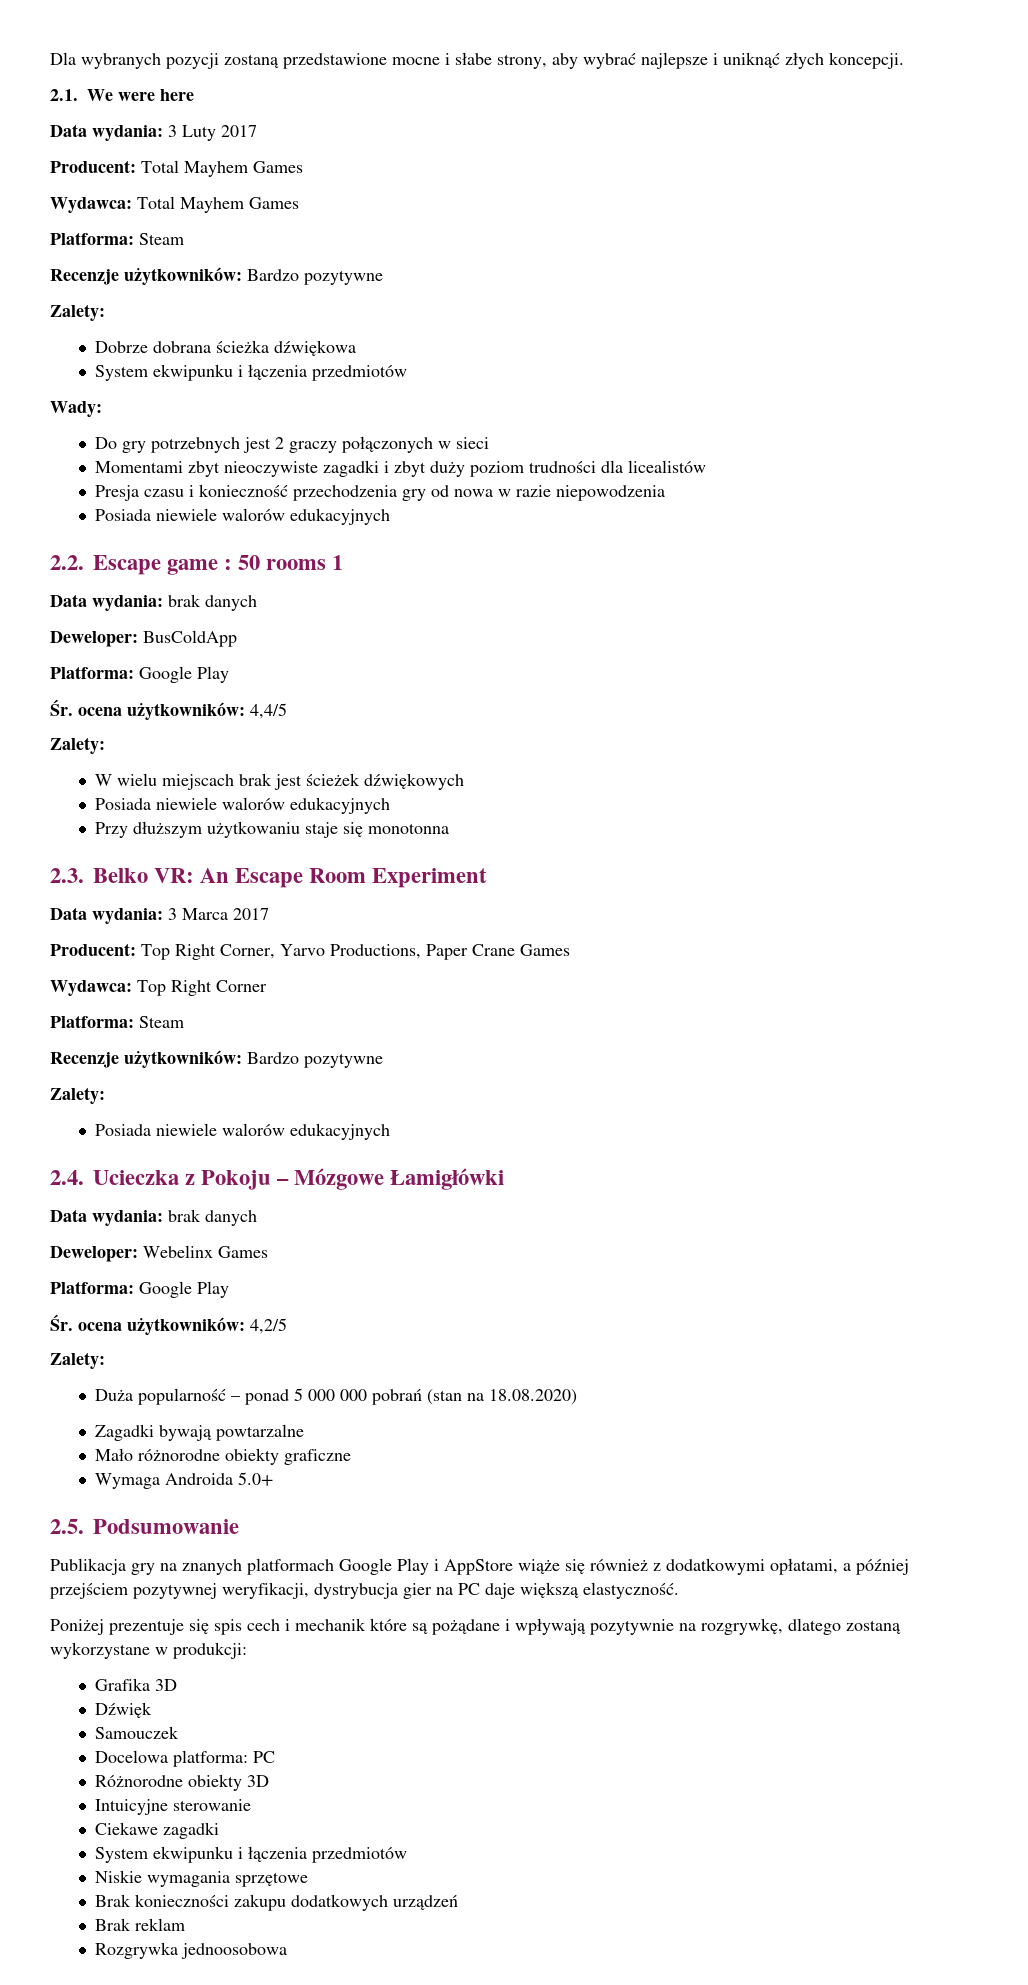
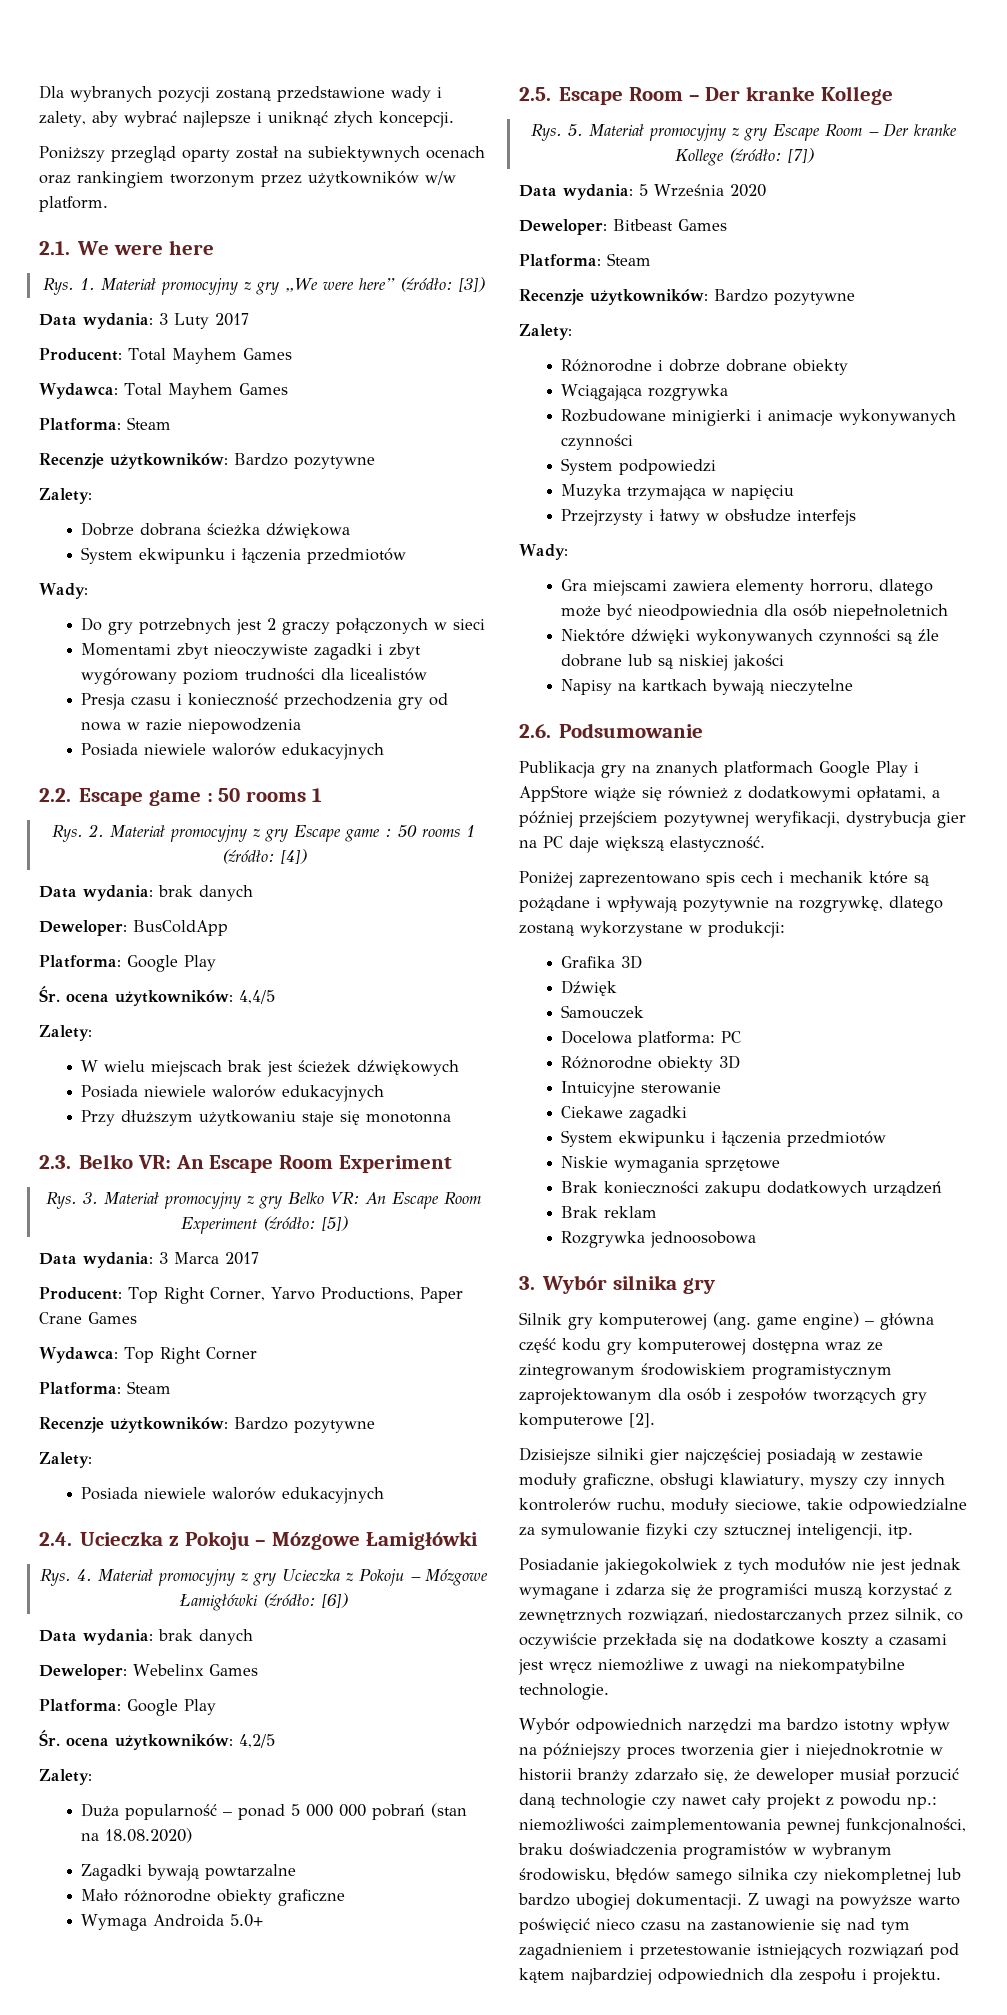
[392,52,547,69] mocne i słabe strony, -> [391,86,442,102] [39,111,86,127] wady i zalety,
[50,89,194,101] 2.1. We were here -> [39,146,485,163] [39,171,456,188] [39,196,108,212] [39,240,214,255] [43,277,485,295] Poniższy przegląd oparty został na subiektywnych ocenach oraz rankingiem tworzonym przez użytkowników w/w platform. // 2.1. We were here // Rys. 1. Materiał promocyjny z gry „We were here” (źródło: [3])
[430,461,466,477] duży -> [81,668,178,685] wygórowany
(344, 562) none -> [52,824,475,842] [221,849,307,864] // Rys. 2. Materiał promocyjny z gry Escape game : 50 rooms 1 (źródło: [4])
(488, 878) none -> [46,1192,481,1209] [180,1216,348,1234] // Rys. 3. Materiał promocyjny z gry Belko VR: An Escape Room Experiment (źródło: [5])
(505, 1179) none -> [40,1569,488,1586] [179,1593,348,1611] // Rys. 4. Materiał promocyjny z gry Ucieczka z Pokoju – Mózgowe Łamigłówki (źródło: [6])
(84, 1526) none -> [559,86,893,105] [531,123,957,141] [674,148,814,166] [519,184,766,200] [519,219,727,235] [519,253,651,267] [519,289,855,305] [519,324,572,340] [561,359,849,375] [561,384,729,401] [561,409,957,426] [561,434,634,450] [561,458,717,475] [561,484,795,501] [561,509,857,526] [519,544,568,560] [561,579,934,596] [561,604,949,620] [561,629,940,645] [561,654,785,671] [561,679,854,696] [519,724,551,738] Escape Room – Der kranke Kollege // Rys. 5. Materiał promocyjny z gry Escape Room – Der kranke Kollege (źródło: [7]) // Data wydania: 5 Września 2020 // Deweloper: Bitbeast Games // Platforma: Steam // Recenzje użytkowników: Bardzo pozytywne // Zalety: // Różnorodne i dobrze dobrane obiekty // Wciągająca rozgrywka // Rozbudowane minigierki i animacje wykonywanych czynności // System podpowiedzi // Muzyka trzymająca w napięciu // Przejrzysty i łatwy w obsłudze interfejs // Wady: // Gra miejscami zawiera elementy horroru, dlatego może być nieodpowiednia dla osób niepełnoletnich // Niektóre dźwięki wykonywanych czynności są źle dobrane lub są niskiej jakości // Napisy na kartkach bywają nieczytelne // 2.6.
[109,1619,209,1635] prezentuje się -> [579,874,700,887] zaprezentowano
(288, 1951) none -> [519,1275,715,1294] [519,1312,934,1330] [519,1338,883,1355] [519,1363,892,1380] [519,1388,927,1405] [519,1413,655,1429] [519,1447,923,1465] [519,1473,945,1490] [519,1498,967,1514] [519,1523,913,1540] [519,1558,961,1575] [519,1583,952,1600] [519,1608,963,1624] [519,1633,947,1649] [518,1658,905,1675] [519,1683,609,1700] [519,1718,950,1734] [519,1743,943,1760] [519,1768,959,1784] [519,1793,937,1810] [519,1818,966,1835] [518,1843,892,1860] [519,1868,961,1885] [518,1893,960,1910] [519,1918,910,1934] [519,1943,959,1960] [519,1968,941,1985] // 3. Wybór silnika gry // Silnik gry komputerowej (ang. game engine) – główna część kodu gry komputerowej dostępna wraz ze zintegrowanym środowiskiem programistycznym zaprojektowanym dla osób i zespołów tworzących gry komputerowe [2]. // Dzisiejsze silniki gier najczęściej posiadają w zestawie moduły graficzne, obsługi klawiatury, myszy czy innych kontrolerów ruchu, moduły sieciowe, takie odpowiedzialne za symulowanie fizyki czy sztucznej inteligencji, itp. // Posiadanie jakiegokolwiek z tych modułów nie jest jednak wymagane i zdarza się że programiści muszą korzystać z zewnętrznych rozwiązań, niedostarczanych przez silnik, co oczywiście przekłada się na dodatkowe koszty a czasami jest wręcz niemożliwe z uwagi na niekompatybilne technologie. // Wybór odpowiednich narzędzi ma bardzo istotny wpływ na późniejszy proces tworzenia gier i niejednokrotnie w historii branży zdarzało się, że deweloper musiał porzucić daną technologie czy nawet cały projekt z powodu np.: niemożliwości zaimplementowania pewnej funkcjonalności, braku doświadczenia programistów w wybranym środowisku, błędów samego silnika czy niekompletnej lub bardzo ubogiej dokumentacji. Z uwagi na powyższe warto poświęcić nieco czasu na zastanowienie się nad tym zagadnieniem i przetestowanie istniejących rozwiązań pod kątem najbardziej odpowiednich dla zespołu i projektu.

